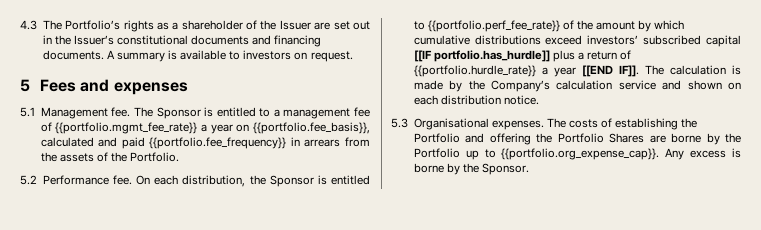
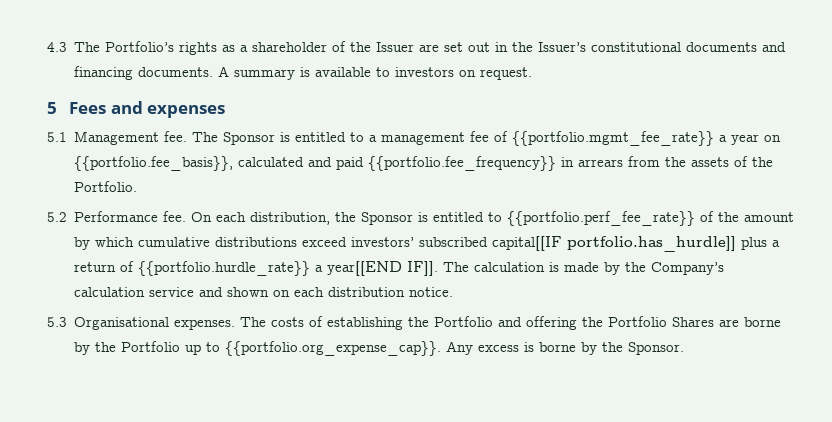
[706,35,741,47] [413,50,432,62] capital [[IF -> [492,236,563,251] capital[[IF
[553,65,613,77] year [[END -> [327,261,403,276] year[[END

